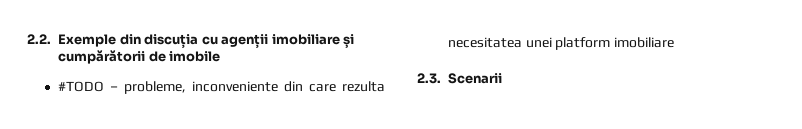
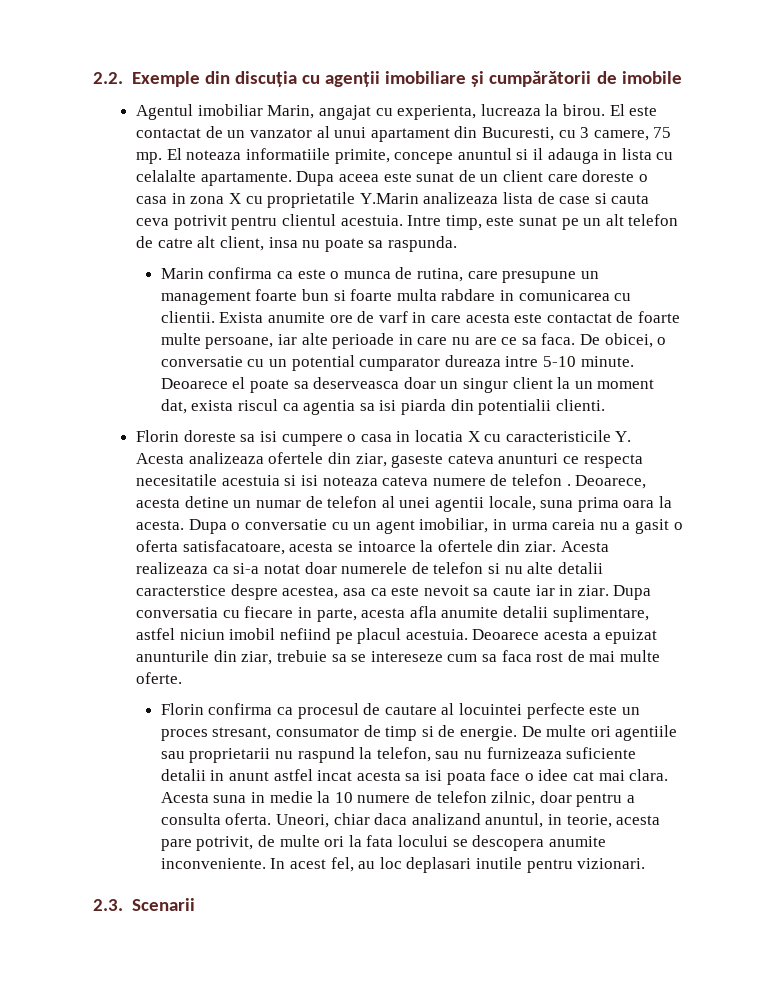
[57,81,385,94] [447,37,675,50] #TODO – probleme, inconveniente din care rezulta necesitatea unei platform imobiliare -> [136,104,658,120] [136,126,672,142] [136,148,674,164] [136,170,648,186] [136,192,650,208] [136,214,679,230] [136,236,458,252] [160,267,599,283] [160,289,632,305] [160,311,680,323] [160,333,667,349] [160,355,634,371] [160,377,655,393] [160,399,605,415] [136,430,632,446] [136,452,643,468] [136,474,647,489] [136,496,672,512] [136,518,683,534] [136,540,609,555] [136,562,603,574] [136,584,652,600] [136,606,649,622] [136,628,658,644] [136,650,660,665] [136,672,183,684] [160,703,640,719] [160,725,678,741] [160,747,637,763] [160,769,669,785] [160,791,635,807] [160,813,661,828] [160,835,606,851] [160,857,646,873] Agentul imobiliar Marin, angajat cu experienta, lucreaza la birou. El este contactat de un vanzator al unui apartament din Bucuresti, cu 3 camere, 75 mp. El noteaza informatiile primite, concepe anuntul si il adauga in lista cu celalalte apartamente. Dupa aceea este sunat de un client care doreste o casa in zona X cu proprietatile Y.Marin analizeaza lista de case si cauta ceva potrivit pentru clientul acestuia. Intre timp, este sunat pe un alt telefon de catre alt client, insa nu poate sa raspunda. // Marin confirma ca este o munca de rutina, care presupune un management foarte bun si foarte multa rabdare in comunicarea cu clientii. Exista anumite ore de varf in care acesta este contactat de foarte multe persoane, iar alte perioade in care nu are ce sa faca. De obicei, o conversatie cu un potential cumparator dureaza intre 5-10 minute. Deoarece el poate sa deserveasca doar un singur client la un moment dat, exista riscul ca agentia sa isi piarda din potentialii clienti. // Florin doreste sa isi cumpere o casa in locatia X cu caracteristicile Y. Acesta analizeaza ofertele din ziar, gaseste cateva anunturi ce respecta necesitatile acestuia si isi noteaza cateva numere de telefon . Deoarece, acesta detine un numar de telefon al unei agentii locale, suna prima oara la acesta. Dupa o conversatie cu un agent imobiliar, in urma careia nu a gasit o oferta satisfacatoare, acesta se intoarce la ofertele din ziar. Acesta realizeaza ca si-a notat doar numerele de telefon si nu alte detalii caracterstice despre acestea, asa ca este nevoit sa caute iar in ziar. Dupa conversatia cu fiecare in parte, acesta afla anumite detalii suplimentare, astfel niciun imobil nefiind pe placul acestuia. Deoarece acesta a epuizat anunturile din ziar, trebuie sa se intereseze cum sa faca rost de mai multe oferte. // Florin confirma ca procesul de cautare al locuintei perfecte este un proces stresant, consumator de timp si de energie. De multe ori agentiile sau proprietarii nu raspund la telefon, sau nu furnizeaza suficiente detalii in anunt astfel incat acesta sa isi poata face o idee cat mai clara. Acesta suna in medie la 10 numere de telefon zilnic, doar pentru a consulta oferta. Uneori, chiar daca analizand anuntul, in teorie, acesta pare potrivit, de multe ori la fata locului se descopera anumite inconveniente. In acest fel, au loc deplasari inutile pentru vizionari.

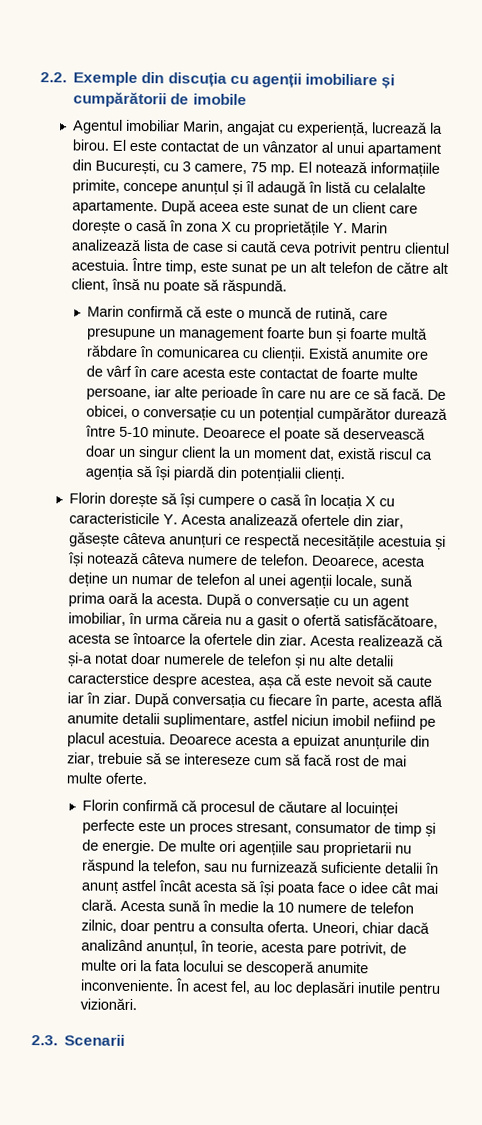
[397,104,541,120] experienta, lucreaza -> [296,120,428,137] experiență, lucrează
[250,128,313,138] vanzator -> [261,141,318,153] vânzator
[482,127,555,141] Bucuresti, -> [94,159,160,175] București,
[186,148,652,164] noteaza informatiile primite, concepe anuntul si il adauga in lista -> [314,160,440,177] [71,179,352,196] notează informațiile primite, concepe anunțul și îl adaugă în listă
[296,171,335,186] Dupa -> [160,199,197,215] După
[582,170,648,182] [136,192,499,208] doreste o casa in zona X cu proprietatile Y.Marin analizeaza -> [71,218,388,236] [70,238,142,252] dorește o casă în zona X cu proprietățile Y. Marin analizează
[611,194,650,204] cauta -> [239,239,278,253] caută
[407,215,442,226] Intre -> [130,257,162,272] Între
[157,238,193,248] catre -> [395,261,429,274] către
[268,237,298,248] insa -> [110,277,141,291] însă
[368,236,458,252] [160,267,464,282] sa raspunda. // Marin confirma ca este o munca de rutina, -> [202,278,287,295] [87,304,357,322] să răspundă. // Marin confirmă că este o muncă de rutină,
[333,289,632,301] [160,311,264,323] si foarte multa rabdare in comunicarea cu clientii. Exista -> [336,327,429,342] [86,344,351,362] și foarte multă răbdare în comunicarea cu clienții. Există
[378,311,427,323] varf in -> [106,365,148,378] vârf în
[398,334,413,345] in -> [260,387,275,399] în
[521,333,576,345] sa faca. -> [373,387,425,400] să facă.
[160,355,539,371] conversatie cu un potential cumparator dureaza intre -> [143,406,449,423] [85,425,117,437] conversație cu un potențial cumpărător durează între
[293,377,400,389] sa deserveasca -> [324,426,427,440] să deservească
[191,400,234,411] exista -> [337,446,378,460] există
[303,399,605,415] [136,430,464,446] agentia sa isi piarda din potentialii clienti. // Florin doreste sa isi cumpere o casa in locatia -> [85,465,346,482] [68,492,363,510] agenția să își piardă din potențialii clienți. // Florin dorește să își cumpere o casă în locația
[188,452,264,464] analizeaza -> [228,512,299,526] analizează
[391,453,643,468] [136,474,571,486] gaseste cateva anunturi ce respecta necesitatile acestuia si isi noteaza cateva numere de telefon . -> [68,531,446,550] [66,551,309,567] găsește câteva anunțuri ce respectă necesitățile acestuia și își notează câteva numere de telefon.
[184,496,229,508] detine -> [67,572,108,587] deține
[435,496,672,512] [136,519,328,534] agentii locale, suna prima oara la acesta. Dupa o conversatie -> [288,574,413,589] [67,591,330,609] agenții locale, sună prima oară la acesta. După o conversație
[493,519,596,530] in urma careia -> [127,612,223,625] în urma căreia
[136,540,285,555] oferta satisfacatoare, -> [302,613,438,629] ofertă satisfăcătoare,
[357,541,416,552] intoarce -> [131,632,186,645] întoarce
[136,562,260,574] realizeaza ca si-a -> [357,634,444,647] [67,652,93,667] realizează că și-a
[488,563,501,574] si -> [294,654,306,669] și
[343,588,387,596] asa ca -> [257,673,302,689] așa că
[473,588,489,596] sa -> [376,674,394,687] să
[559,585,652,600] [136,607,219,618] in ziar. Dupa conversatia -> [85,691,247,709] în ziar. După conversația
[298,607,313,618] in -> [313,694,328,706] în
[409,606,437,618] afla -> [417,694,443,707] află
[136,650,210,662] anunturile -> [342,734,407,750] anunțurile
[331,654,347,662] sa -> [145,752,163,765] să
[482,650,532,662] sa faca -> [284,753,333,766] să facă
[208,703,523,719] confirma ca procesul de cautare al locuintei -> [122,798,399,817] confirmă că procesul de căutare al locuinței
[421,726,434,737] si -> [425,822,437,837] și
[615,725,678,741] agentiile -> [239,840,294,856] agențiile
[297,747,355,763] raspund -> [82,858,136,875] răspund
[486,747,562,759] furnizeaza -> [251,860,320,873] furnizează
[210,769,669,785] [160,792,266,803] in anunt astfel incat acesta sa isi poata face o idee cat mai clara. Acesta suna in -> [425,862,440,874] [81,879,439,896] [81,898,217,912] în anunț astfel încât acesta să își poata face o idee cât mai clară. Acesta sună în
[374,813,563,828] daca analizand anuntul, in -> [397,921,431,934] [81,939,215,955] dacă analizând anunțul, în
[472,835,545,851] descopera -> [246,960,316,976] descoperă
[270,858,286,869] In -> [175,978,191,992] În
[406,857,472,873] deplasari -> [295,980,356,997] deplasări
[577,858,646,869] vizionari. -> [80,997,138,1011] vizionări.

